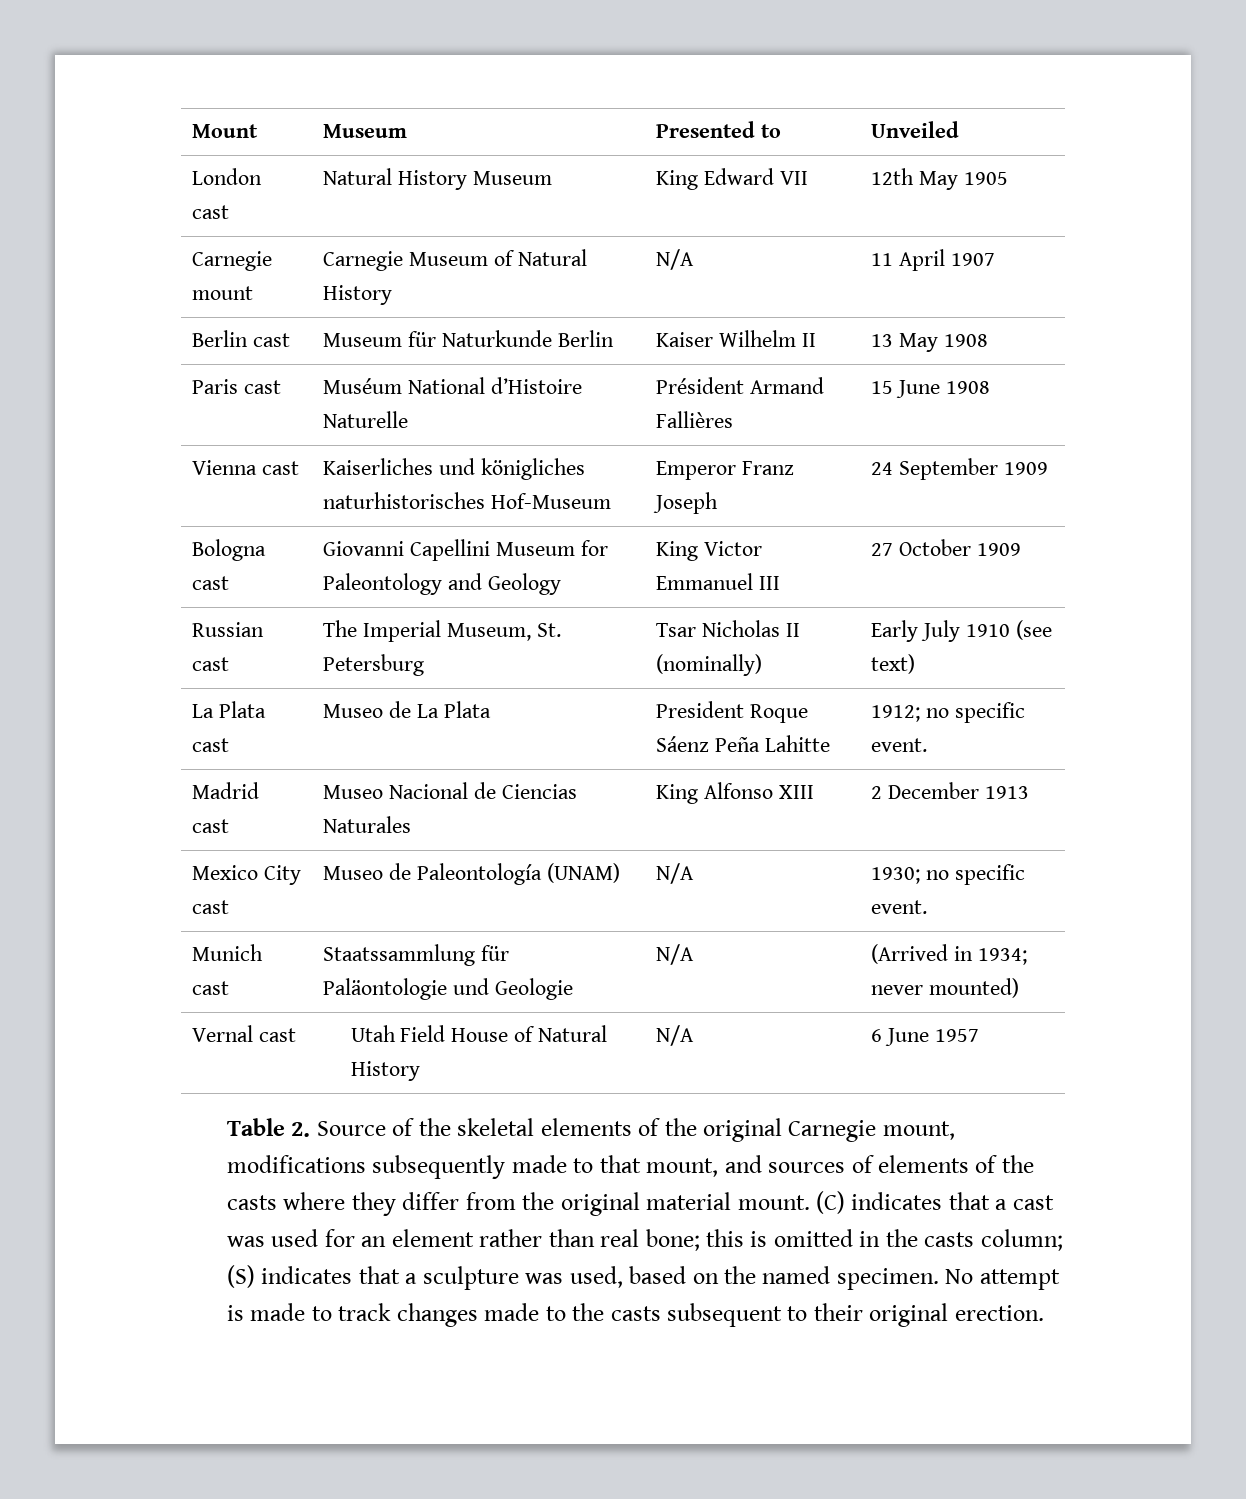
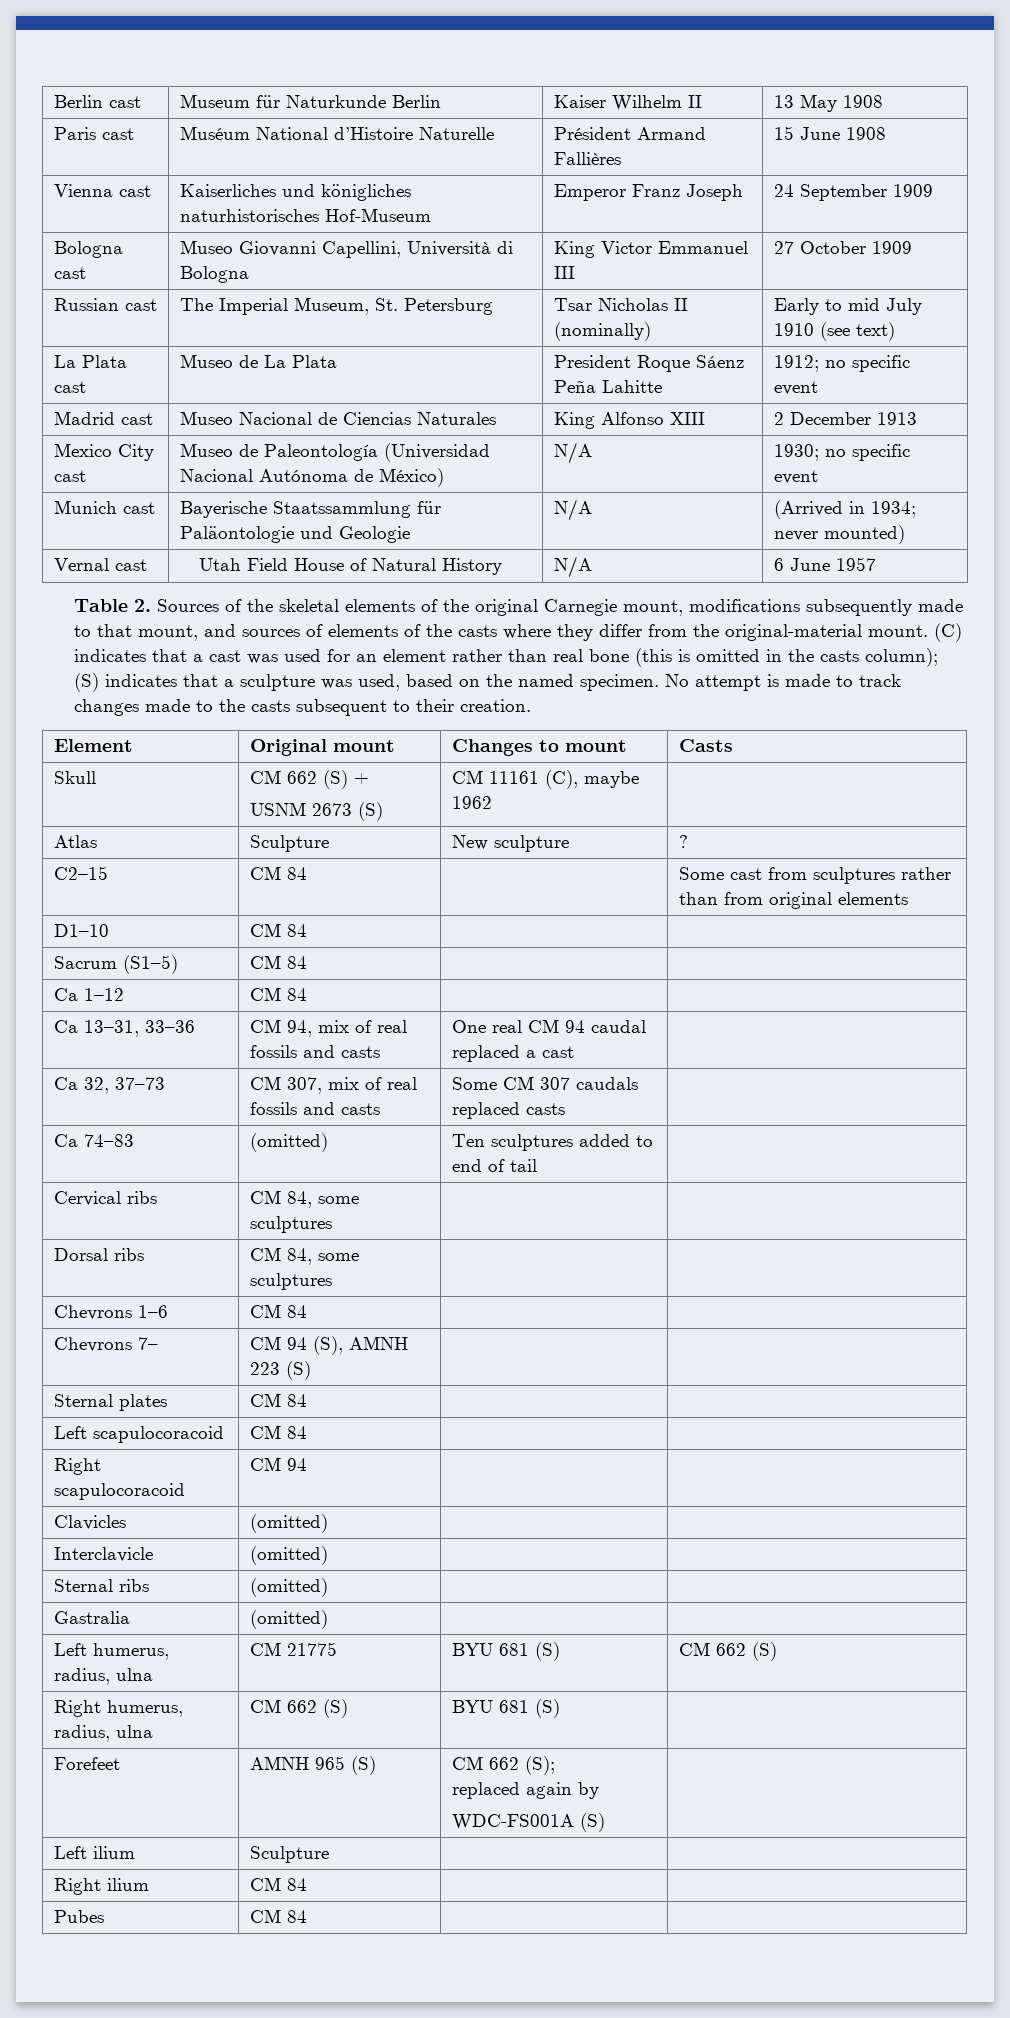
[192,124,259,138] [323,124,408,138] [656,121,781,138] [871,121,960,138] [192,168,263,185] [192,205,230,219] [323,168,552,190] [656,168,808,190] [871,168,1008,190] [192,251,273,271] [192,286,254,300] [323,249,587,271] [323,285,393,305] [656,249,695,270] [871,249,995,271] Mount | Museum | Presented to | Unveiled // London cast | Natural History Museum | King Edward VII | 12th May 1905 // Carnegie mount | Carnegie Museum of Natural History | N/A | 11 April 1907 // -> (53, 101) none
[323,539,608,561] [323,573,561,595] Giovanni Capellini Museum for Paleontology and Geology -> [179,240,513,258] [179,266,249,283] Museo Giovanni Capellini, Università di Bologna
(919, 631) none -> [824,298,880,311] to mid
[871,738,928,752] event. -> [773,381,818,395] event
[546,863,620,883] (UNAM) -> [383,443,490,462] [179,468,444,487] (Universidad Nacional Autónoma de México)
[871,900,928,914] event. -> [773,470,818,484] event
(230, 988) none -> [179,501,267,518] Bayerische
[316,1121,386,1136] Source -> [156,599,219,612] Sources
[560,1192,732,1216] original material -> [724,624,862,641] original-material
[645,1229,745,1251] bone; this -> [588,648,672,667] bone (this
[980,1229,1063,1251] column; -> [864,648,938,667] column);
[869,1303,1044,1327] original erection. -> [459,699,531,712] [53,739,133,752] [249,739,395,756] [451,739,627,756] [678,739,733,752] [53,771,96,784] [249,770,369,789] [249,802,383,821] [451,770,639,789] [451,796,492,809] [53,835,97,848] [249,835,329,852] [451,835,569,852] [678,835,688,848] [53,866,108,880] [249,866,307,880] [678,867,951,884] [678,892,908,909] [53,924,109,937] [249,923,307,937] [53,955,178,974] [249,955,307,969] [53,988,124,1001] [249,987,307,1001] [53,1020,195,1037] [249,1019,407,1037] [249,1045,380,1058] [451,1019,646,1033] [451,1045,574,1062] [53,1077,165,1094] [249,1076,417,1094] [249,1102,380,1115] [451,1076,638,1090] [451,1102,565,1119] [53,1134,134,1147] [249,1133,328,1152] [451,1134,653,1151] [451,1159,537,1172] [53,1191,157,1206] [249,1190,359,1208] [249,1216,332,1233] [53,1248,144,1261] [249,1247,359,1265] [249,1273,332,1290] [53,1305,168,1320] [249,1304,307,1318] [53,1337,158,1352] [249,1336,408,1355] [249,1361,311,1380] [53,1394,167,1411] [249,1393,307,1407] [53,1426,224,1443] [249,1425,307,1439] [53,1458,101,1475] [53,1483,185,1500] [249,1457,307,1471] [53,1515,126,1530] [249,1514,328,1533] [53,1547,153,1562] [249,1546,328,1565] [53,1579,149,1592] [249,1578,328,1597] [53,1611,130,1624] [249,1610,328,1629] [53,1643,169,1660] [53,1668,153,1685] [249,1642,337,1656] [451,1642,560,1661] [678,1642,777,1661] [53,1700,183,1717] [53,1725,153,1742] [249,1699,348,1718] [451,1699,560,1718] [53,1757,120,1770] [249,1756,376,1775] [451,1756,555,1775] [451,1782,599,1799] [451,1813,605,1832] [53,1846,135,1859] [249,1846,329,1863] [53,1878,149,1895] [249,1877,307,1891] [53,1910,104,1923] [249,1909,307,1923] creation. // Element | Original mount | Changes to mount | Casts // Skull | CM 662 (S) + // USNM 2673 (S) | CM 11161 (C), maybe 1962 | // Atlas | Sculpture | New sculpture | ? // C2–15 | CM 84 | | Some cast from sculptures rather than from original elements // D1–10 | CM 84 | | // Sacrum (S1–5) | CM 84 | | // Ca 1–12 | CM 84 | | // Ca 13–31, 33–36 | CM 94, mix of real fossils and casts | One real CM 94 caudal replaced a cast | // Ca 32, 37–73 | CM 307, mix of real fossils and casts | Some CM 307 caudals replaced casts | // Ca 74–83 | (omitted) | Ten sculptures added to end of tail | // Cervical ribs | CM 84, some sculptures | | // Dorsal ribs | CM 84, some sculptures | | // Chevrons 1–6 | CM 84 | | // Chevrons 7– | CM 94 (S), AMNH 223 (S) | | // Sternal plates | CM 84 | | // Left scapulocoracoid | CM 84 | | // Right scapulocoracoid | CM 94 | | // Clavicles | (omitted) | | // Interclavicle | (omitted) | | // Sternal ribs | (omitted) | | // Gastralia | (omitted) | | // Left humerus, radius, ulna | CM 21775 | BYU 681 (S) | CM 662 (S) // Right humerus, radius, ulna | CM 662 (S) | BYU 681 (S) | // Forefeet | AMNH 965 (S) | CM 662 (S); // replaced again by // WDC-FS001A (S) | // Left ilium | Sculpture | | // Right ilium | CM 84 | | // Pubes | CM 84 | |

